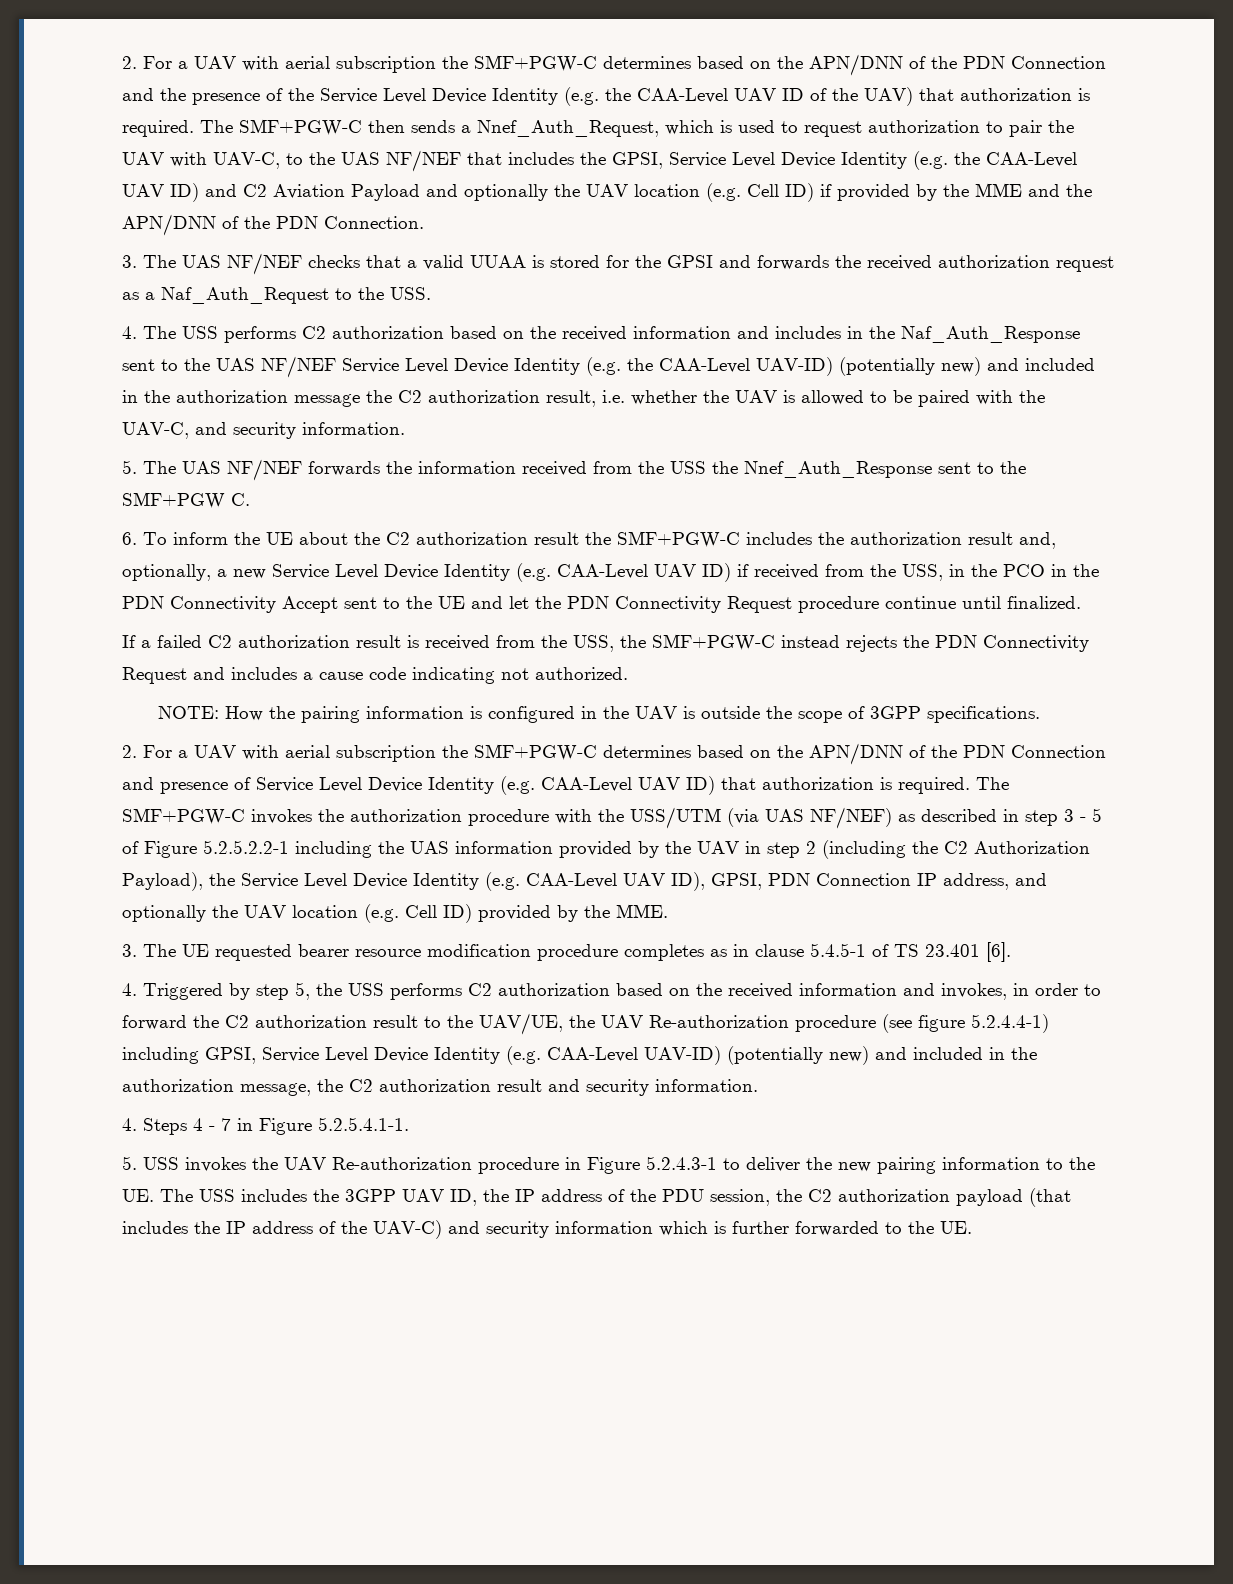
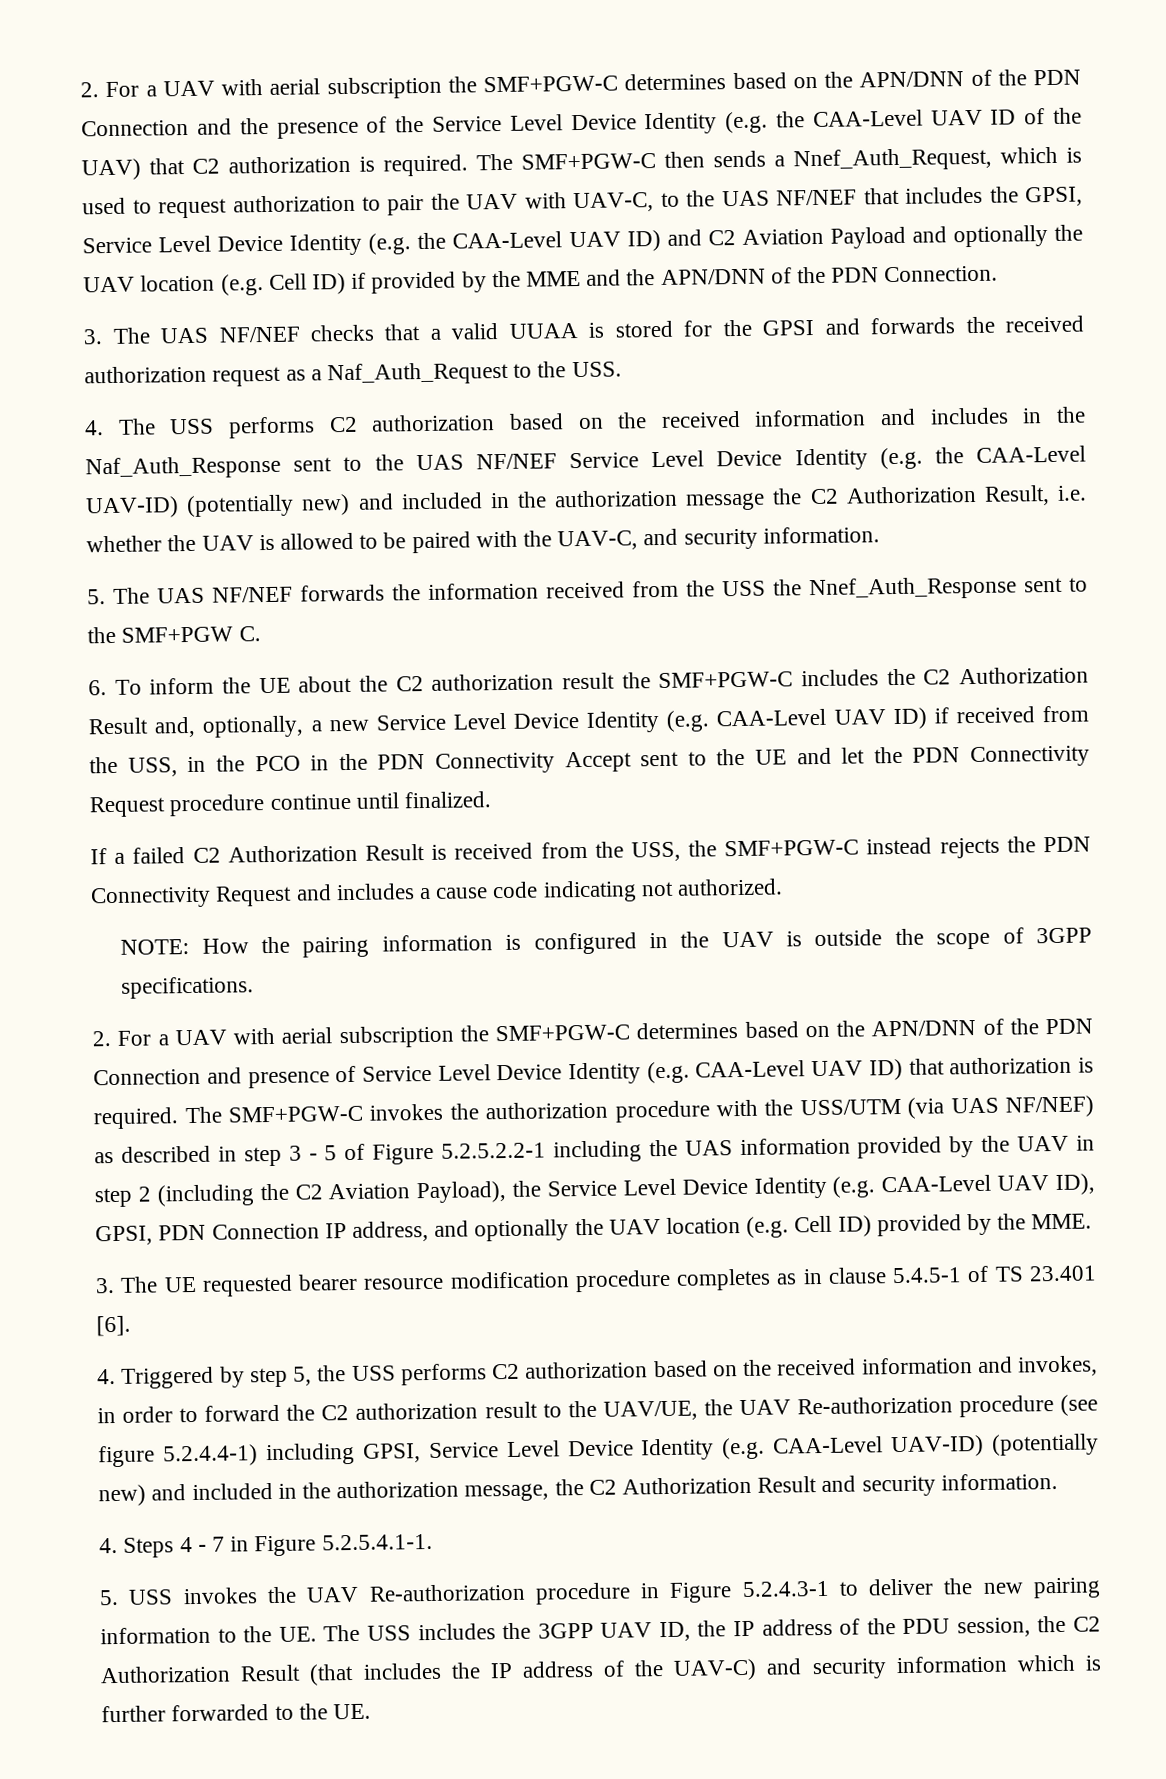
(954, 94) none -> [192,158,221,174] C2
[427,390,596,407] authorization result, -> [845,485,1050,506] Authorization Result,
[849,532,1013,545] authorization result -> [923,666,1089,685] [88,717,149,735] C2 Authorization Result
[237,635,401,648] authorization result -> [227,844,426,863] Authorization Result
[973,841,1090,854] Authorization -> [328,1183,411,1200] Aviation
[378,1079,542,1092] authorization result -> [622,1476,818,1495] Authorization Result
[837,1189,1023,1206] authorization payload -> [100,1664,302,1684] Authorization Result

